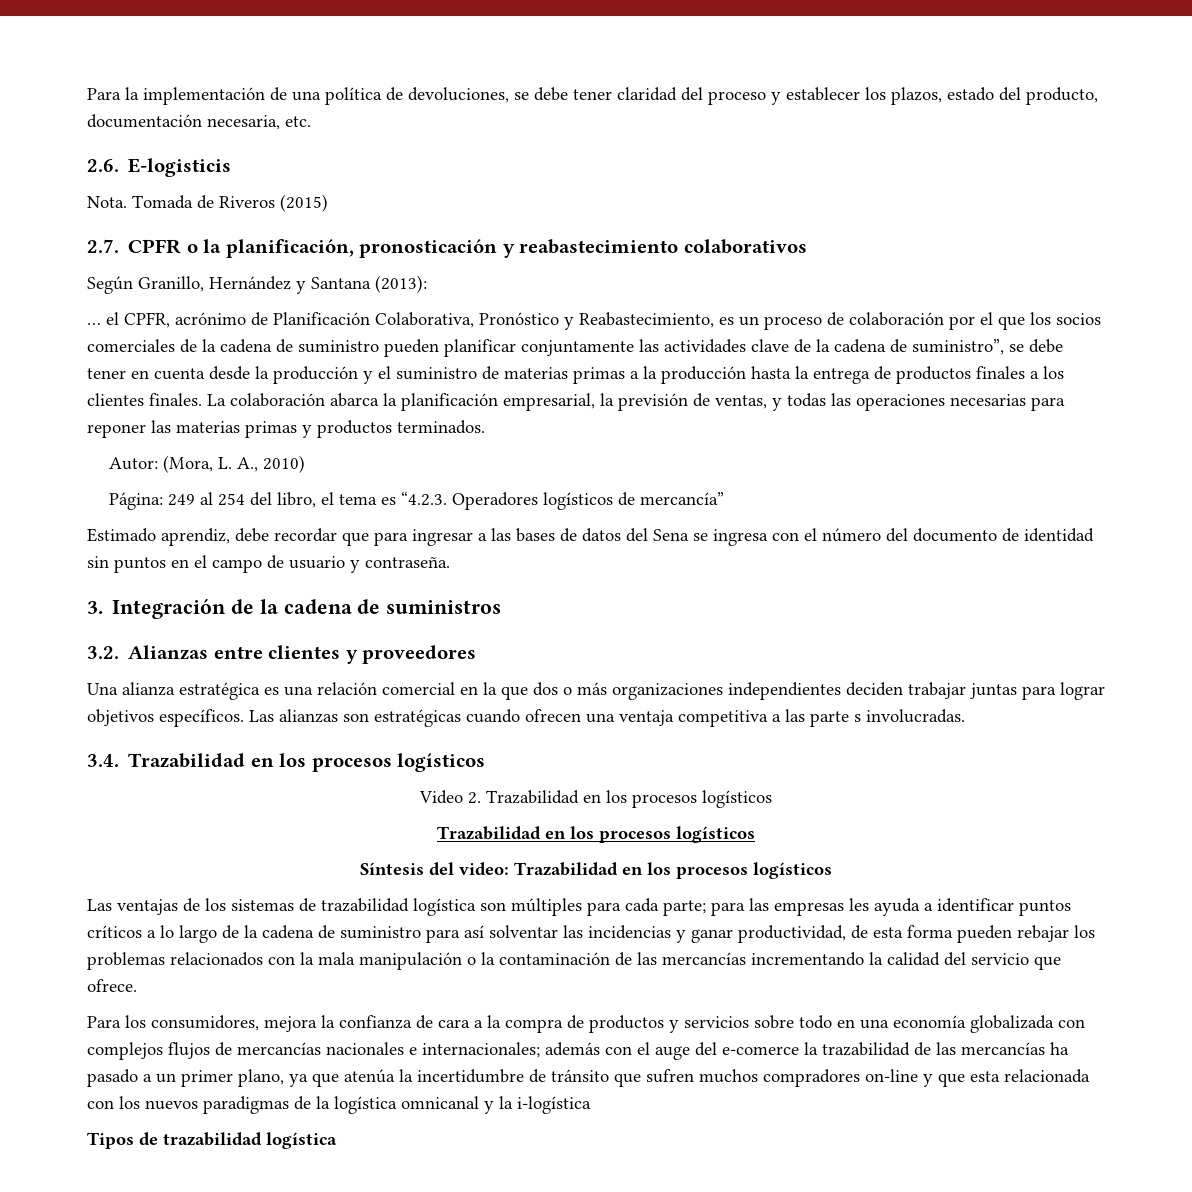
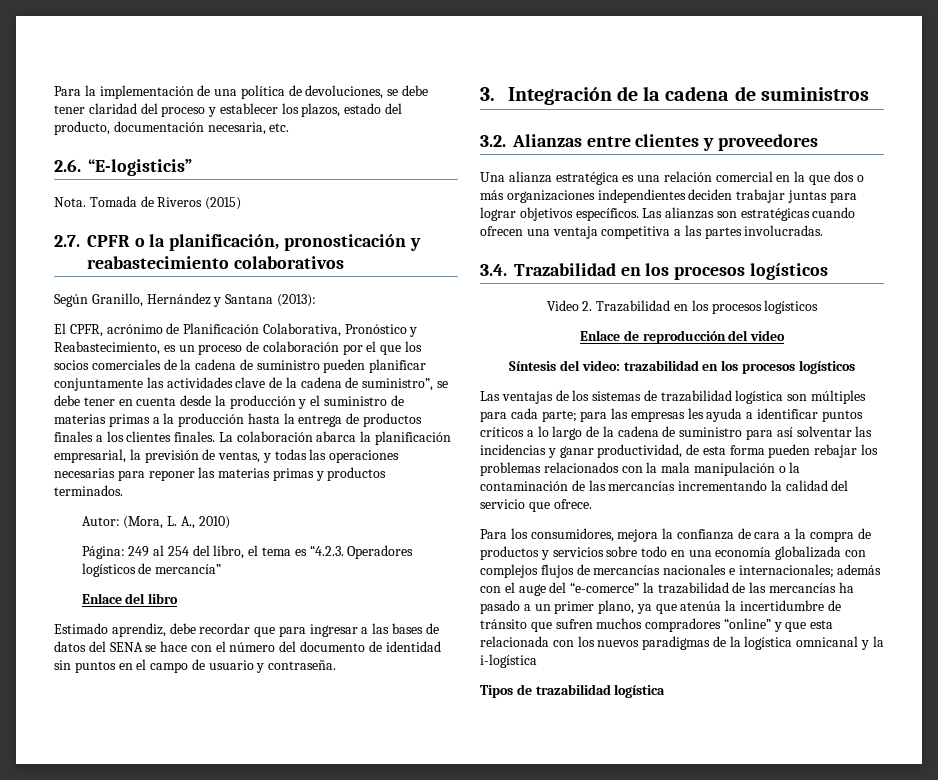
[128,158,232,177] E-logisticis -> [88,159,192,176] “E-logisticis”
[87,312,119,325] … el -> [54,323,66,334] El
(725, 498) none -> [81,593,179,604] // Enlace del libro
[653,529,768,546] Sena se ingresa -> [109,641,188,652] SENA se hace
[810,711,861,727] parte s -> [704,227,742,239] partes
[437,826,755,843] Trazabilidad en los procesos logísticos -> [579,330,786,344] Enlace de reproducción del video
[514,862,618,876] Trazabilidad -> [623,360,699,371] trazabilidad
[722,1046,799,1055] e-comerce -> [570,582,640,593] “e-comerce”
[865,1069,918,1082] on-line -> [723,618,771,629] “online”

